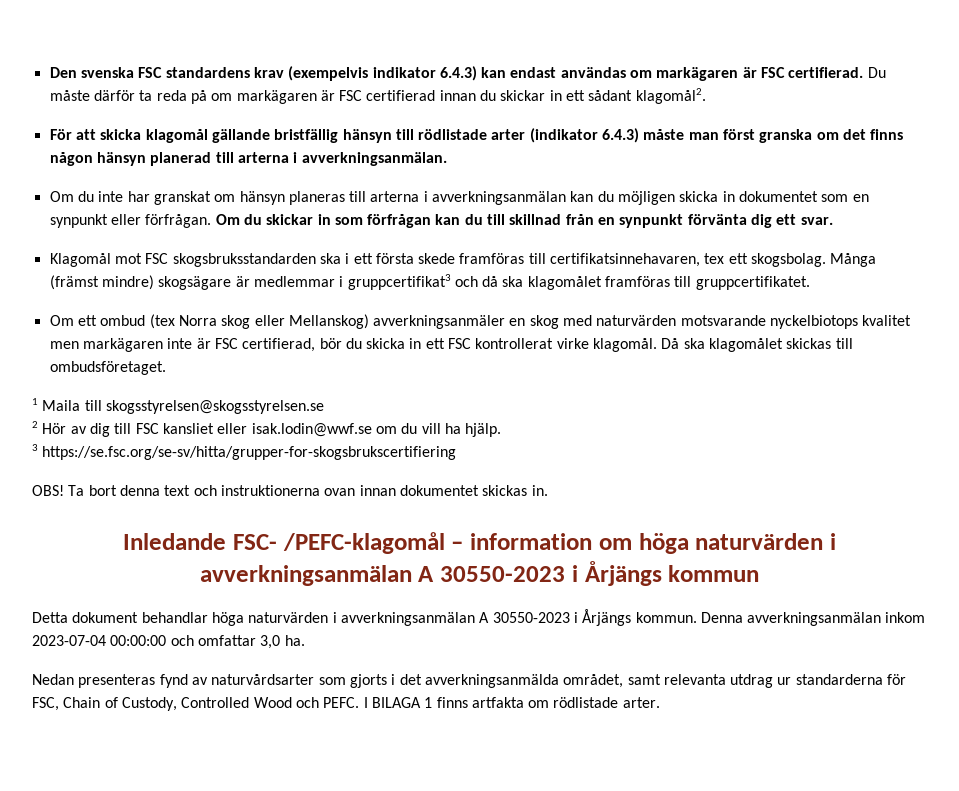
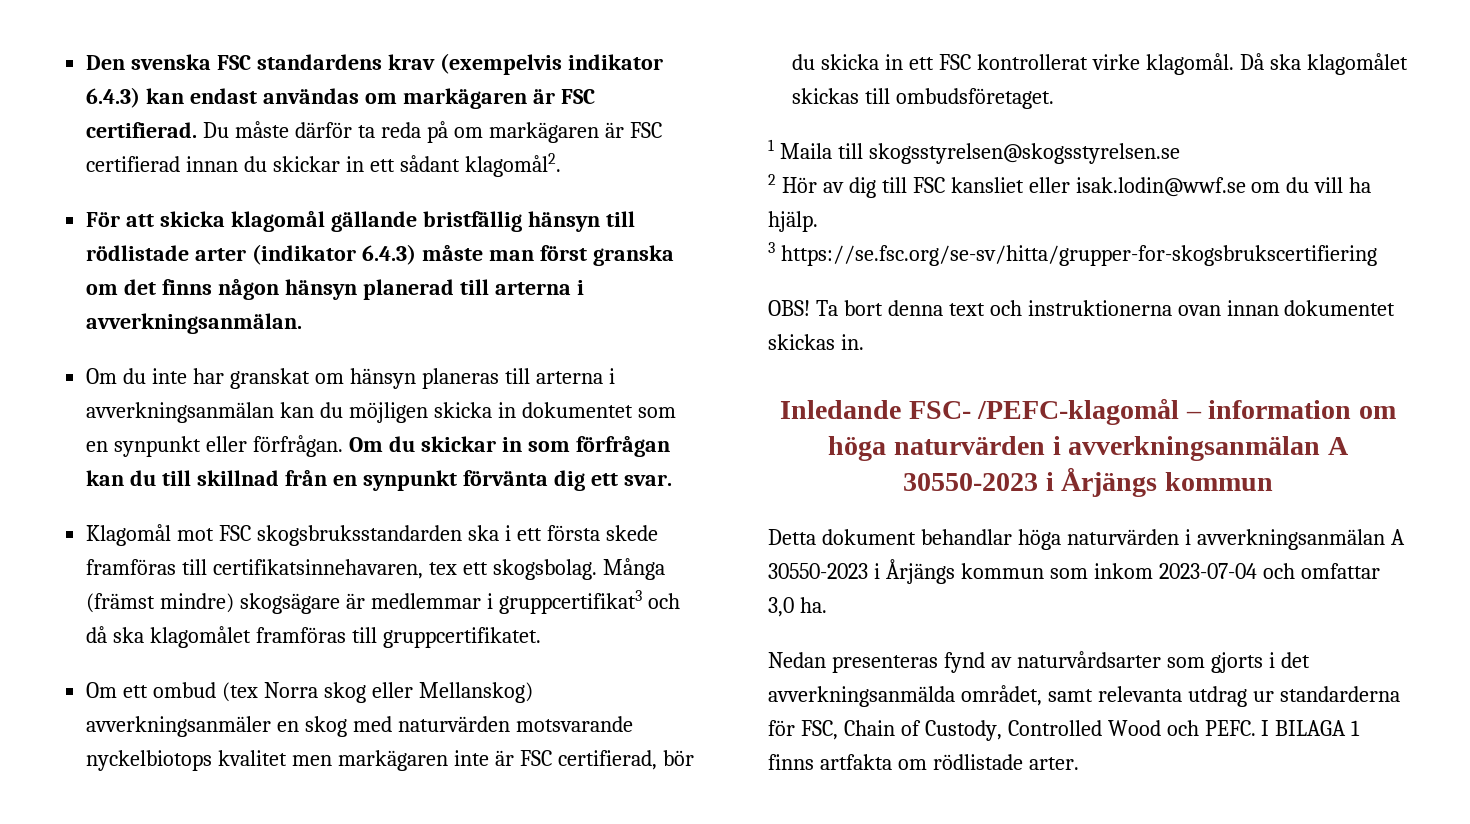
[635,612,882,626] kommun. Denna avverkningsanmälan -> [960,563,1088,579] kommun som
[110,635,167,646] 00:00:00 -> (1257, 571) none

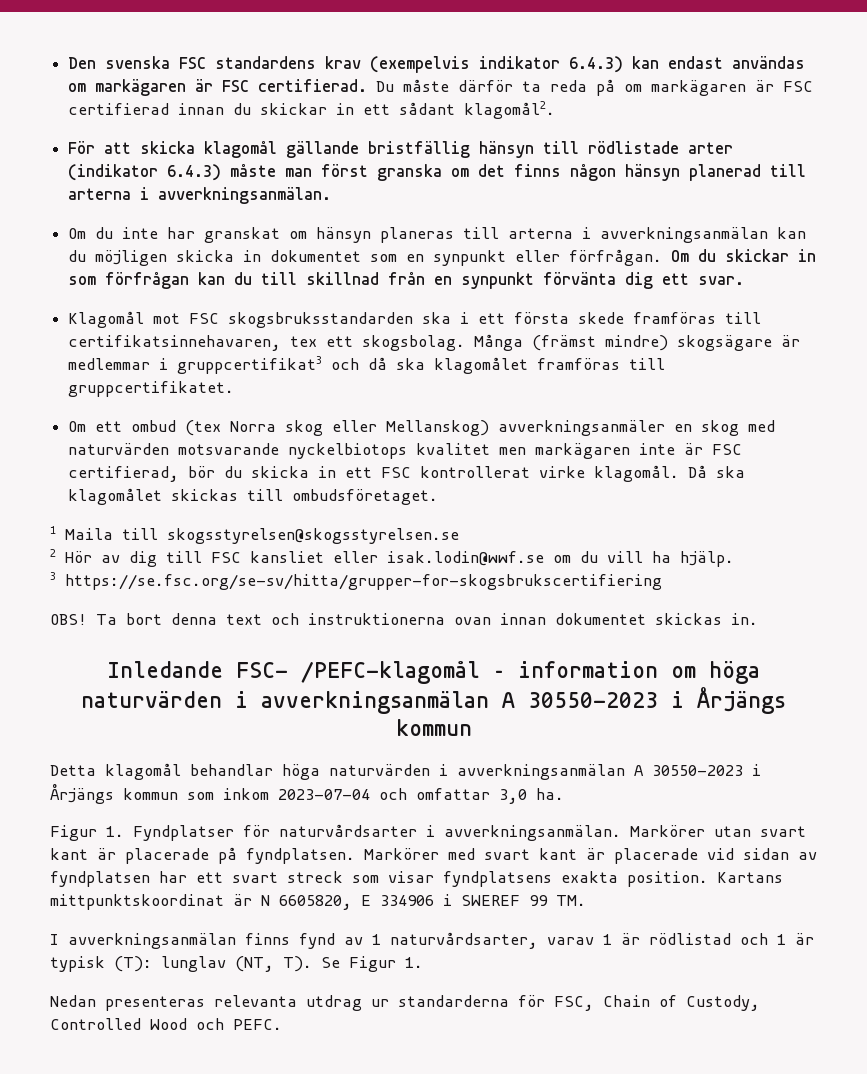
[821,529,916,545] dokument -> [105,763,181,780] klagomål
[768,651,1310,673] [768,685,1093,707] Nedan presenteras fynd av naturvårdsarter som gjorts i det avverkningsanmälda området, samt -> [50,824,806,841] [50,847,817,864] [50,871,783,887] [50,894,586,910] [50,932,814,949] [50,956,423,972] [50,995,205,1011] Figur 1. Fyndplatser för naturvårdsarter i avverkningsanmälan. Markörer utan svart kant är placerade på fyndplatsen. Markörer med svart kant är placerade vid sidan av fyndplatsen har ett svart streck som visar fyndplatsens exakta position. Kartans mittpunktskoordinat är N 6605820, E 334906 i SWEREF 99 TM. // I avverkningsanmälan finns fynd av 1 naturvårdsarter, varav 1 är rödlistad och 1 är typisk (T): lunglav (NT, T). Se Figur 1. // Nedan presenteras
[1261,720,1361,736] [768,754,1079,770] I BILAGA 1 finns artfakta om rödlistade arter. -> (282, 1024) none

